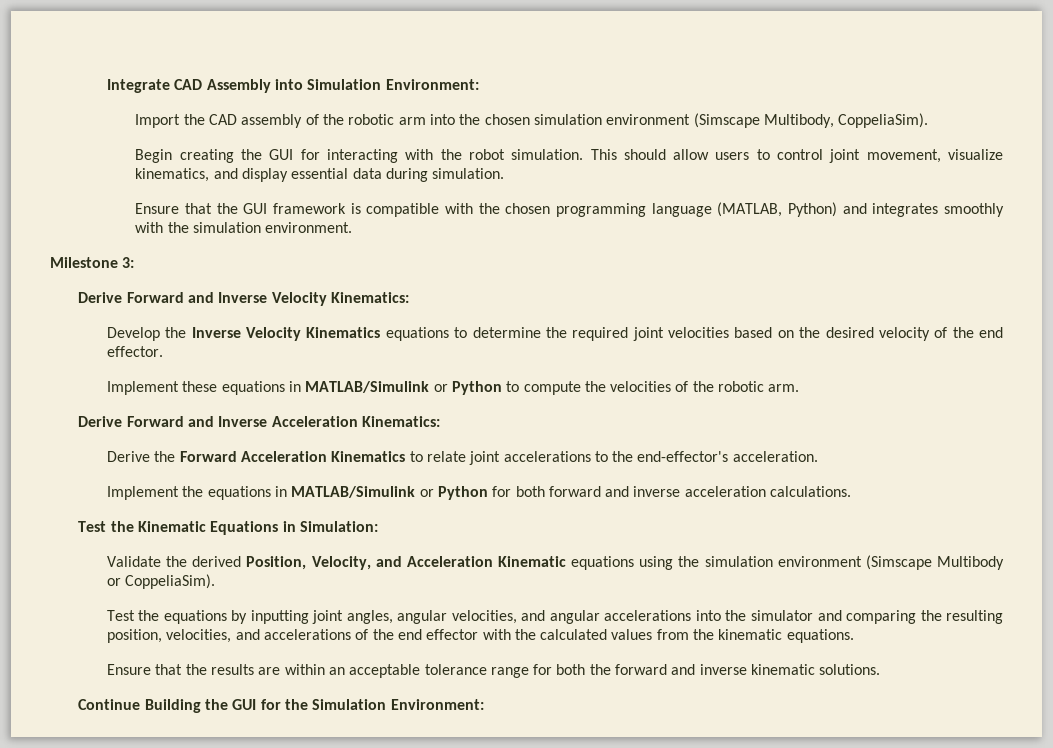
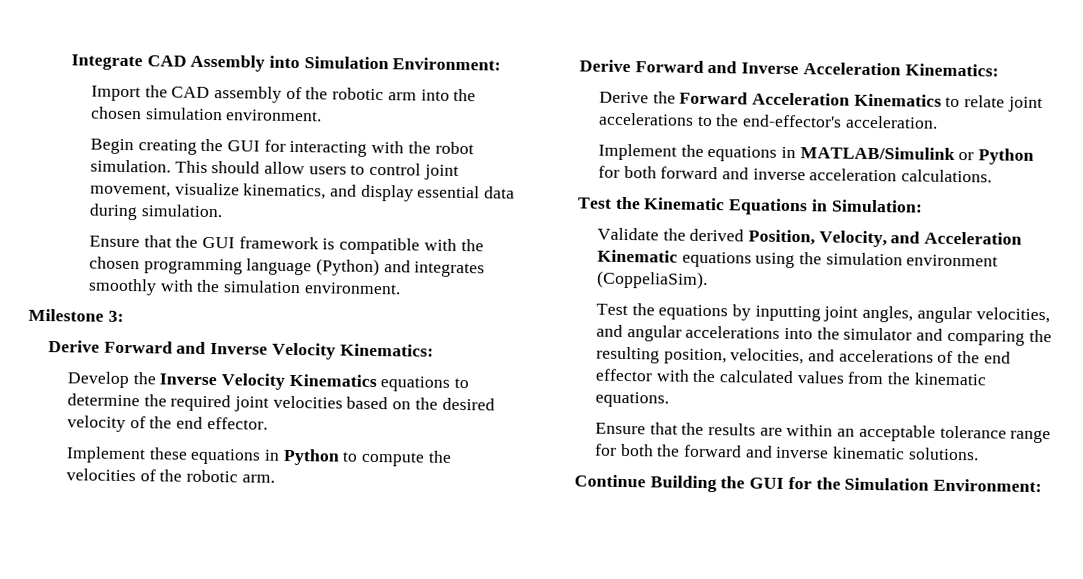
[606,113,929,128] environment (Simscape Multibody, CoppeliaSim). -> [226,109,323,122] environment.
[717,202,838,217] (MATLAB, Python) -> [315,258,380,277] (Python)
[305,381,448,393] MATLAB/Simulink or -> (281, 455) none
[865,555,1004,570] [106,574,216,589] (Simscape Multibody or CoppeliaSim). -> [596,270,708,289] (CoppeliaSim).

